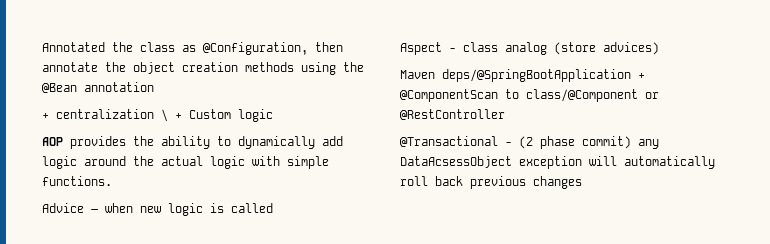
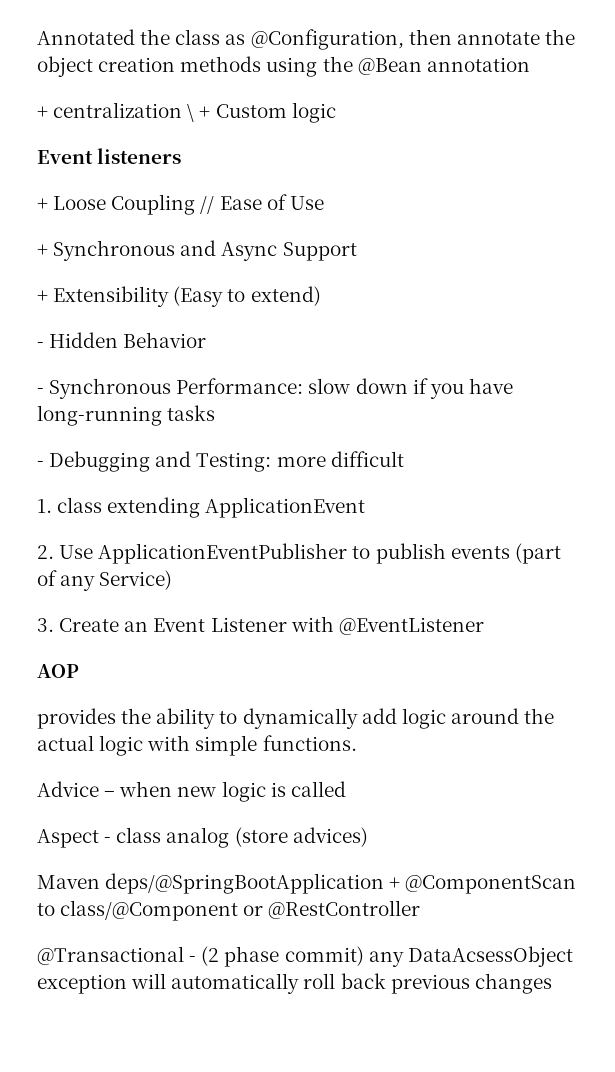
(273, 115) none -> [37,148,182,164] [37,194,324,215] [37,240,357,261] [37,286,321,307] [37,332,207,348] [37,378,513,399] [37,405,216,426] [37,451,404,472] [37,497,366,518] [37,543,561,564] [37,570,173,591] [37,616,484,635] // Event listeners // + Loose Coupling // Ease of Use // + Synchronous and Async Support // + Extensibility (Easy to extend) // - Hidden Behavior // - Synchronous Performance: slow down if you have long-running tasks // - Debugging and Testing: more difficult // 1. class extending ApplicationEvent // 2. Use ApplicationEventPublisher to publish events (part of any Service) // 3. Create an Event Listener with @EventListener
(63, 141) none -> (79, 671) //

